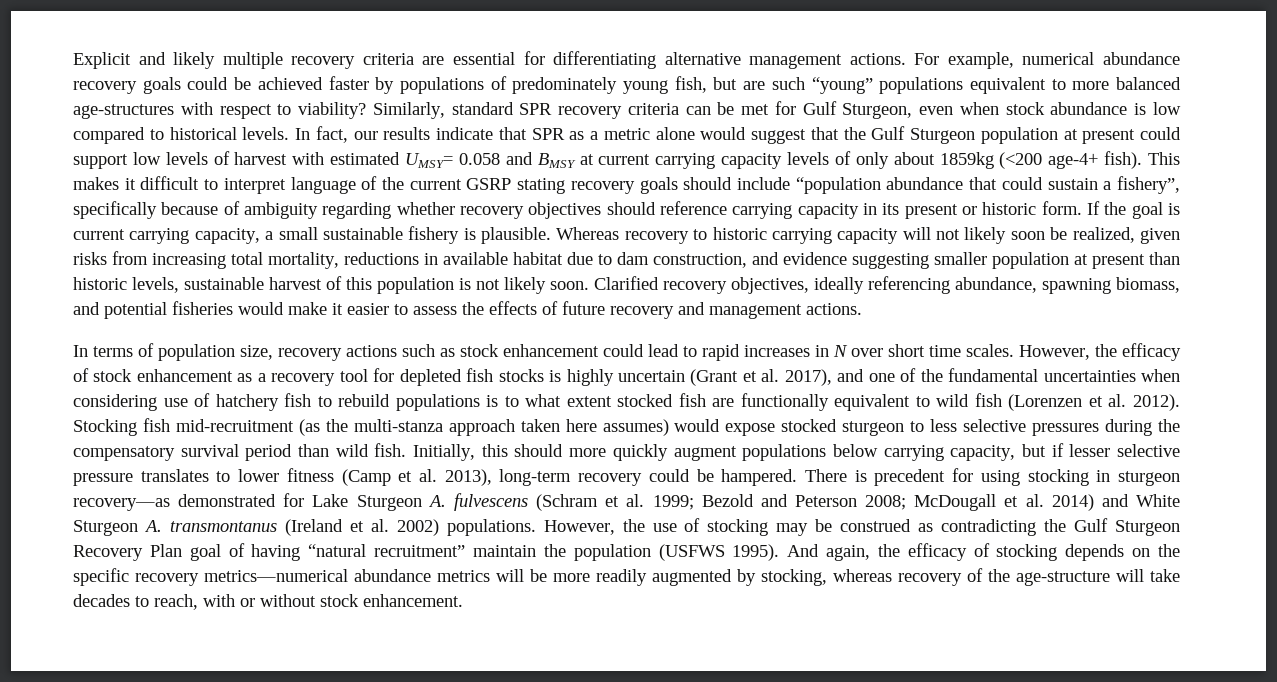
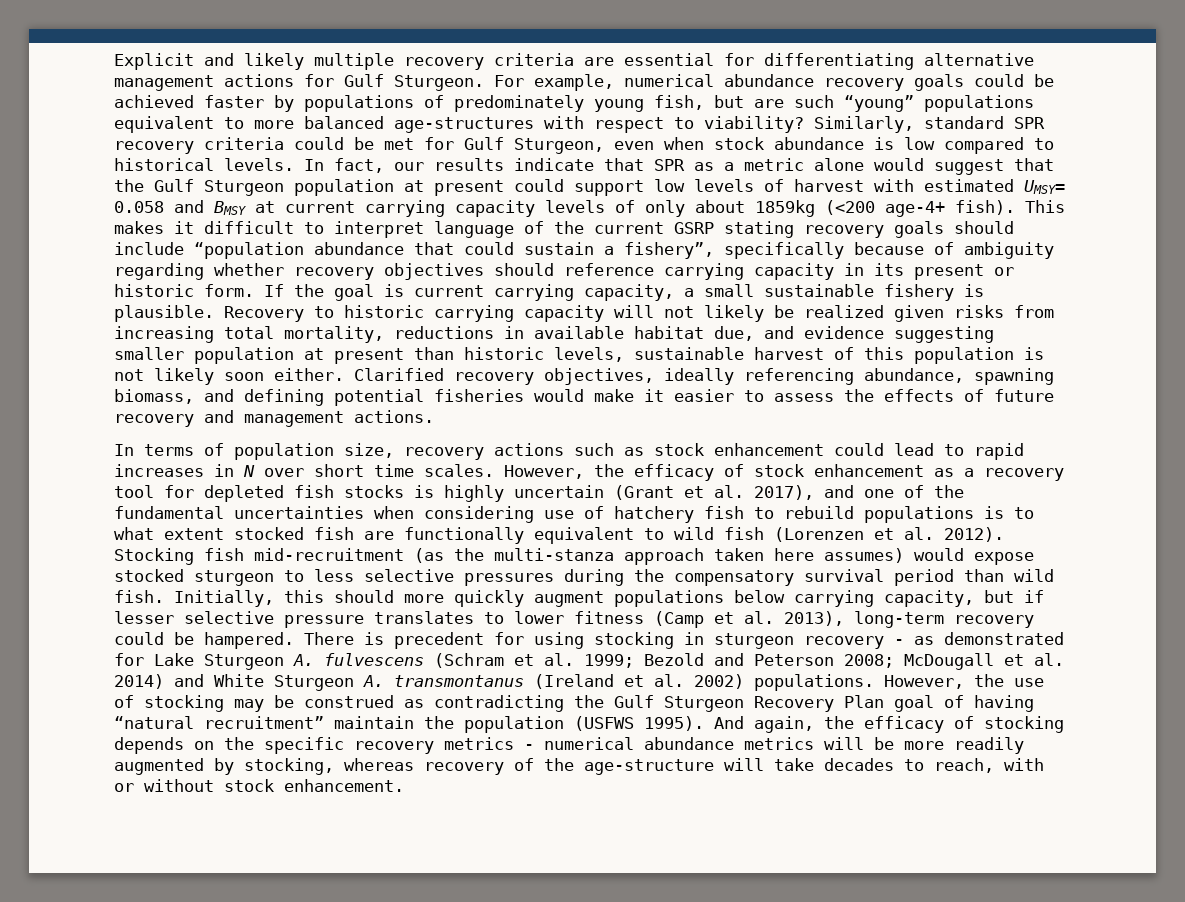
[849,53,906,65] actions. -> [224,74,484,91] actions for Gulf Sturgeon.
[685,106,711,115] can -> [294,137,344,150] could
[556,227,689,244] Whereas recovery -> [224,306,304,322] Recovery
[1010,227,1135,243] soon be realized, -> [774,305,884,318] be realized
[567,252,747,268] due to dam construction, -> [714,326,754,341] due,
[550,281,589,290] soon. -> [224,368,344,381] soon either.
(100, 308) none -> [244,389,324,406] defining
[73,498,170,511] recovery—as -> [804,636,934,649] recovery - as
[204,569,348,582] metrics—numerical -> [444,737,634,750] metrics - numerical

